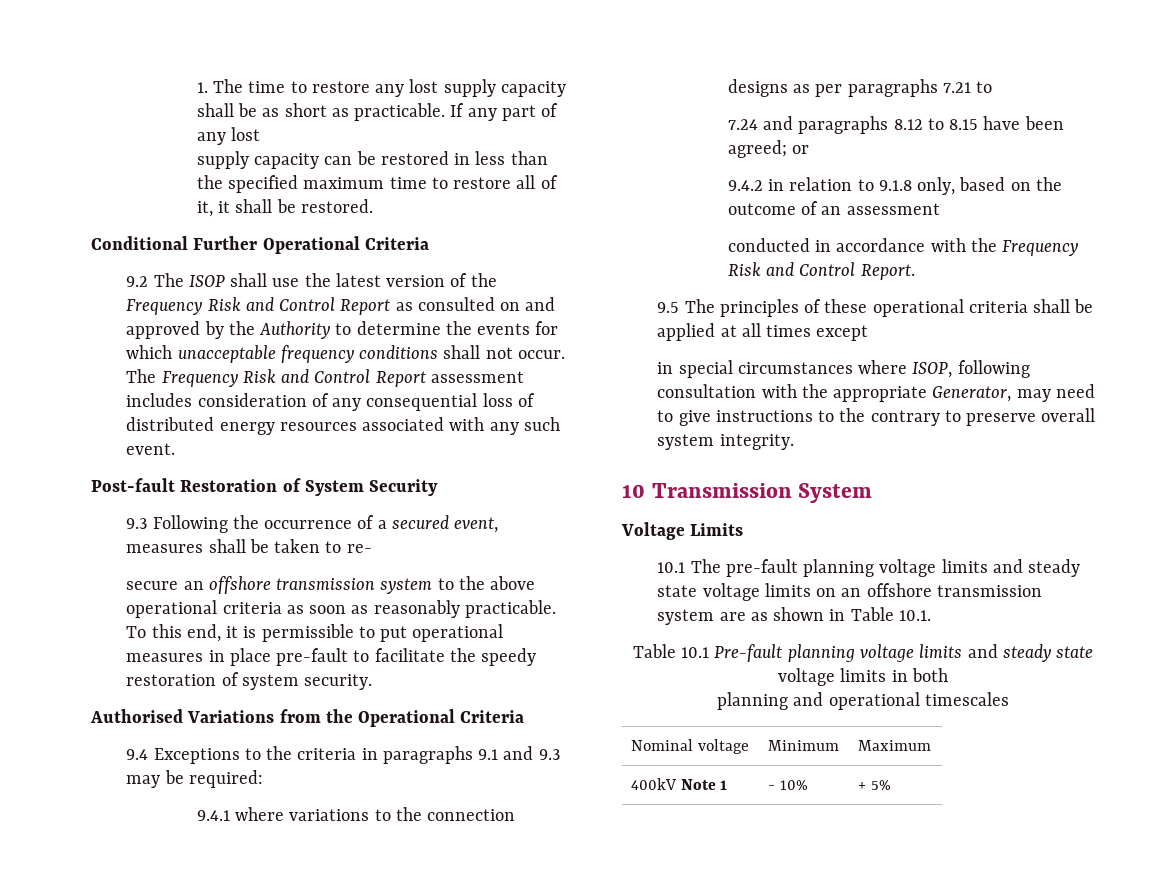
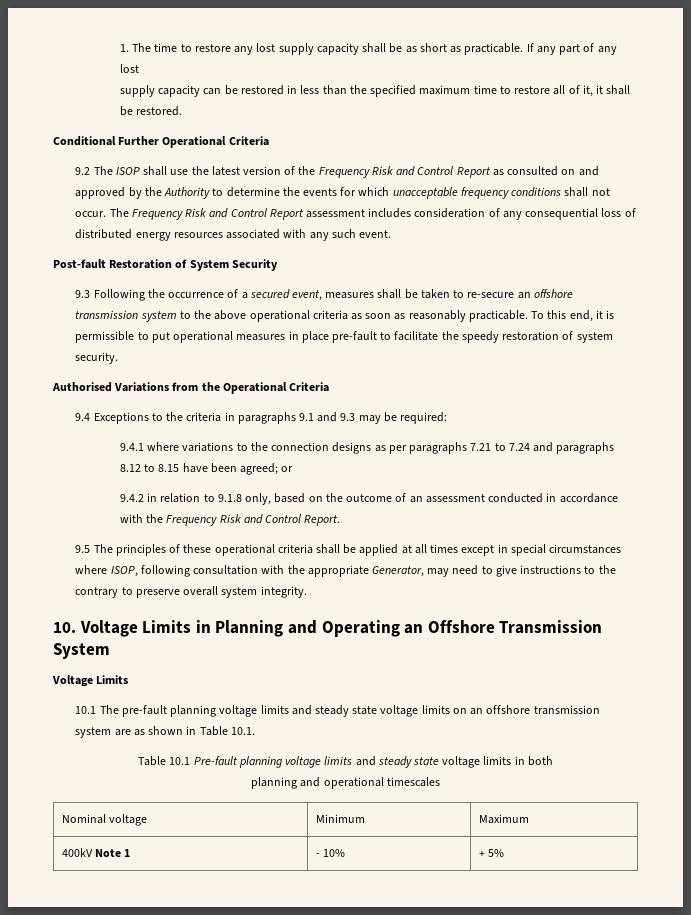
[346,544,372,553] [126,581,179,590] re- // secure -> [467,292,515,298] re-secure
(993, 87) // -> (506, 447) none
(940, 209) // -> (485, 498) none
(869, 333) // -> (495, 550) none
[622,484,645,498] 10 -> [53,620,495,637] 10. Voltage Limits in Planning and Operating an Offshore

